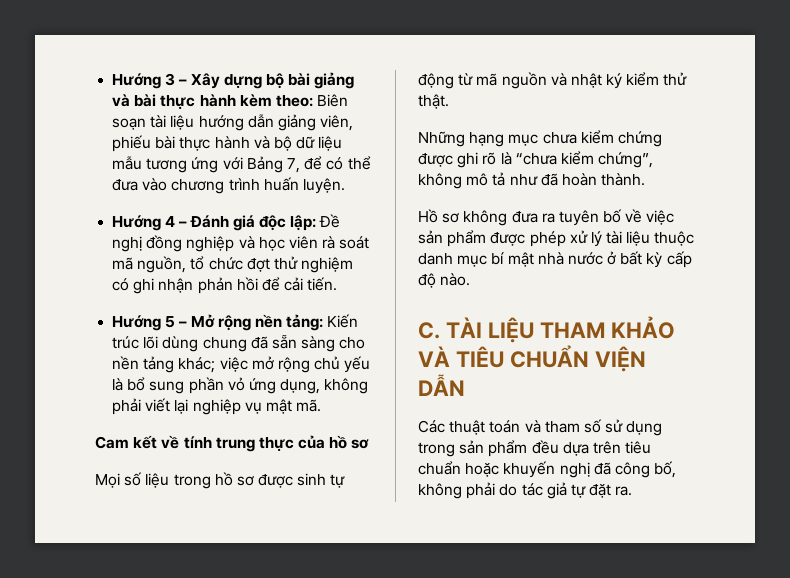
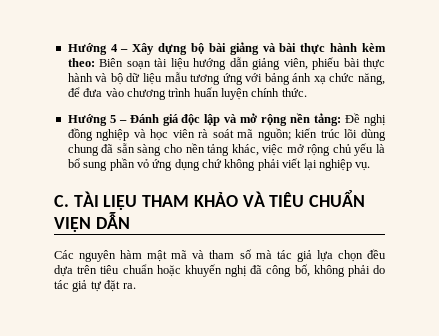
[112,73,176,89] Hướng 3 -> [67,43,118,55] Hướng 4
[246,156,371,173] Bảng 7, để có thể -> [264,73,386,85] [67,87,80,97] bảng ánh xạ chức năng, để
[302,178,345,194] [112,215,176,231] luyện. // Hướng 4 -> [221,88,307,100] [67,114,116,126] luyện chính thức. // Hướng 5
[290,215,317,231] lập: -> [204,113,342,126] lập và mở rộng nền tảng:
[137,256,354,273] [112,277,338,294] [112,314,359,331] nguồn, tổ chức đợt thử nghiệm có ghi nhận phản hồi để cải tiến. // Hướng 5 – Mở rộng nền tảng: Kiến -> [257,128,318,141] nguồn; kiến
[178,357,216,373] khác; -> [231,144,259,156] khác,
[280,379,321,394] dụng, -> [174,159,222,171] dụng chứ
[244,399,322,414] [95,435,370,452] [95,472,346,489] [418,72,688,89] [418,94,449,109] [418,130,662,147] [418,151,654,168] [418,172,646,189] [418,209,675,226] [418,230,695,247] [418,251,692,268] [418,273,471,288] vụ mật mã. // Cam kết về tính trung thực của hồ sơ // Mọi số liệu trong hồ sơ được sinh tự động từ mã nguồn và nhật ký kiểm thử thật. // Những hạng mục chưa kiểm chứng được ghi rõ là “chưa kiểm chứng”, không mô tả như đã hoàn thành. // Hồ sơ không đưa ra tuyên bố về việc sản phẩm được phép xử lý tài liệu thuộc danh mục bí mật nhà nước ở bất kỳ cấp độ nào. -> [355,162,371,171] vụ.
[449,419,663,436] [418,440,528,457] thuật toán và tham số sử dụng trong sản phẩm -> [79,249,363,262] nguyên hàm mật mã và tham số mà tác giả lựa chọn

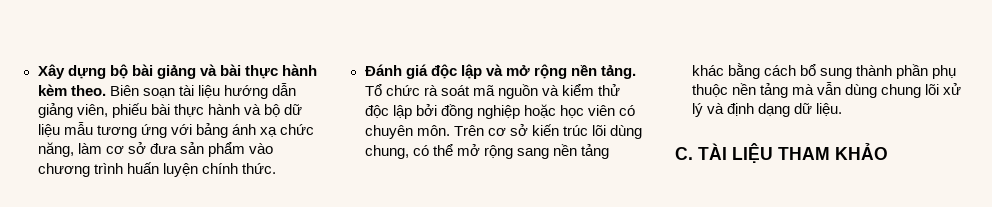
[67,43,129,55] Hướng 4 – -> (37, 71) none
[67,58,95,67] theo: -> [70,85,106,96] theo.
[67,87,103,97] để đưa -> [77,142,245,157] làm cơ sở đưa sản phẩm
[67,114,127,126] Hướng 5 – -> (276, 168) none
[314,113,386,126] [67,128,386,141] [67,143,386,156] [67,158,371,171] tảng: Đề nghị đồng nghiệp và học viên rà soát mã nguồn; kiến trúc lõi dùng chung đã sẵn sàng cho nền tảng khác, việc mở rộng chủ yếu là bổ sung phần vỏ ứng dụng chứ không phải viết lại nghiệp vụ. -> [600,65,636,79] [364,84,620,99] [364,104,635,119] [364,124,642,139] [364,144,609,159] [691,63,956,79] [691,82,961,98] [691,103,842,117] tảng. Tổ chức rà soát mã nguồn và kiểm thử độc lập bởi đồng nghiệp hoặc học viên có chuyên môn. Trên cơ sở kiến trúc lõi dùng chung, có thể mở rộng sang nền tảng khác bằng cách bổ sung thành phần phụ thuộc nền tảng mà vẫn dùng chung lõi xử lý và định dạng dữ liệu.
[242,190,366,207] [54,212,130,232] [54,249,386,262] [54,264,385,277] [54,280,136,292] VÀ TIÊU CHUẨN VIỆN DẪN // Các nguyên hàm mật mã và tham số mà tác giả lựa chọn đều dựa trên tiêu chuẩn hoặc khuyến nghị đã công bố, không phải do tác giả tự đặt ra. -> (888, 151) none

